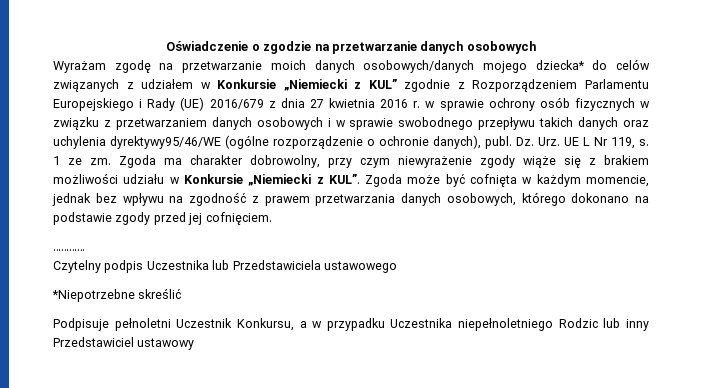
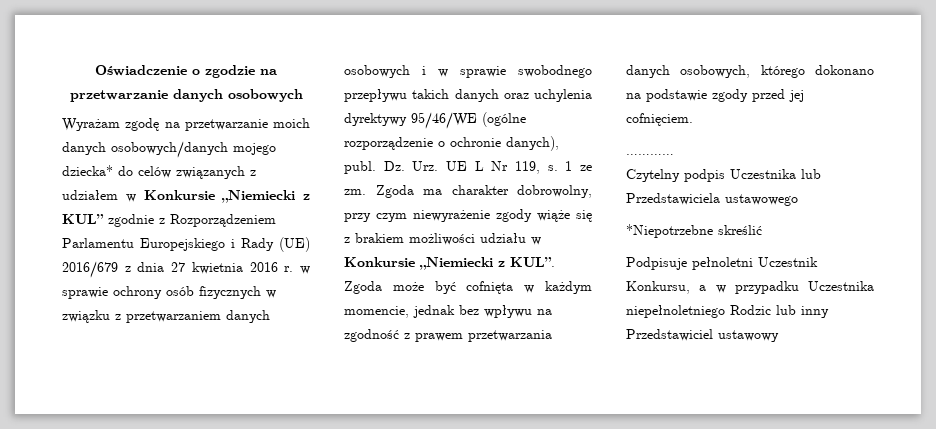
[110,136,221,149] dyrektywy95/46/WE -> [344,112,477,129] dyrektywy 95/46/WE

